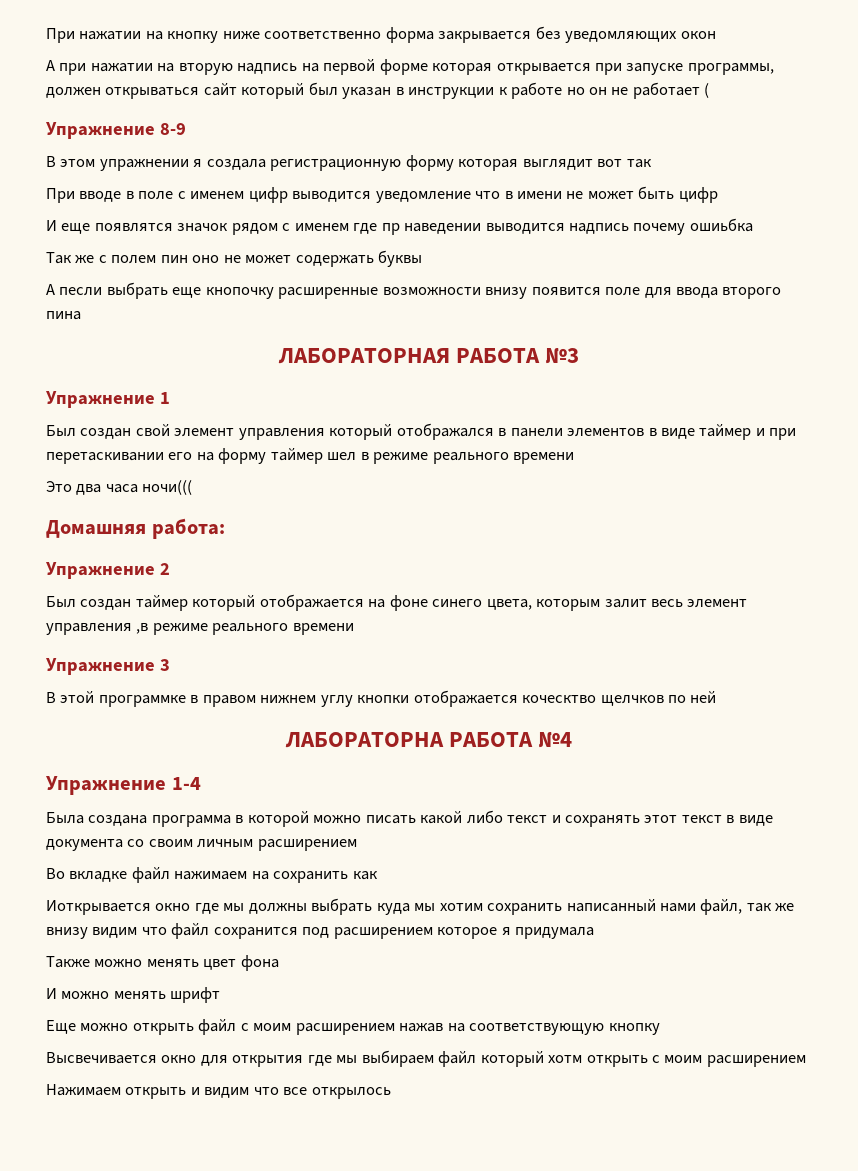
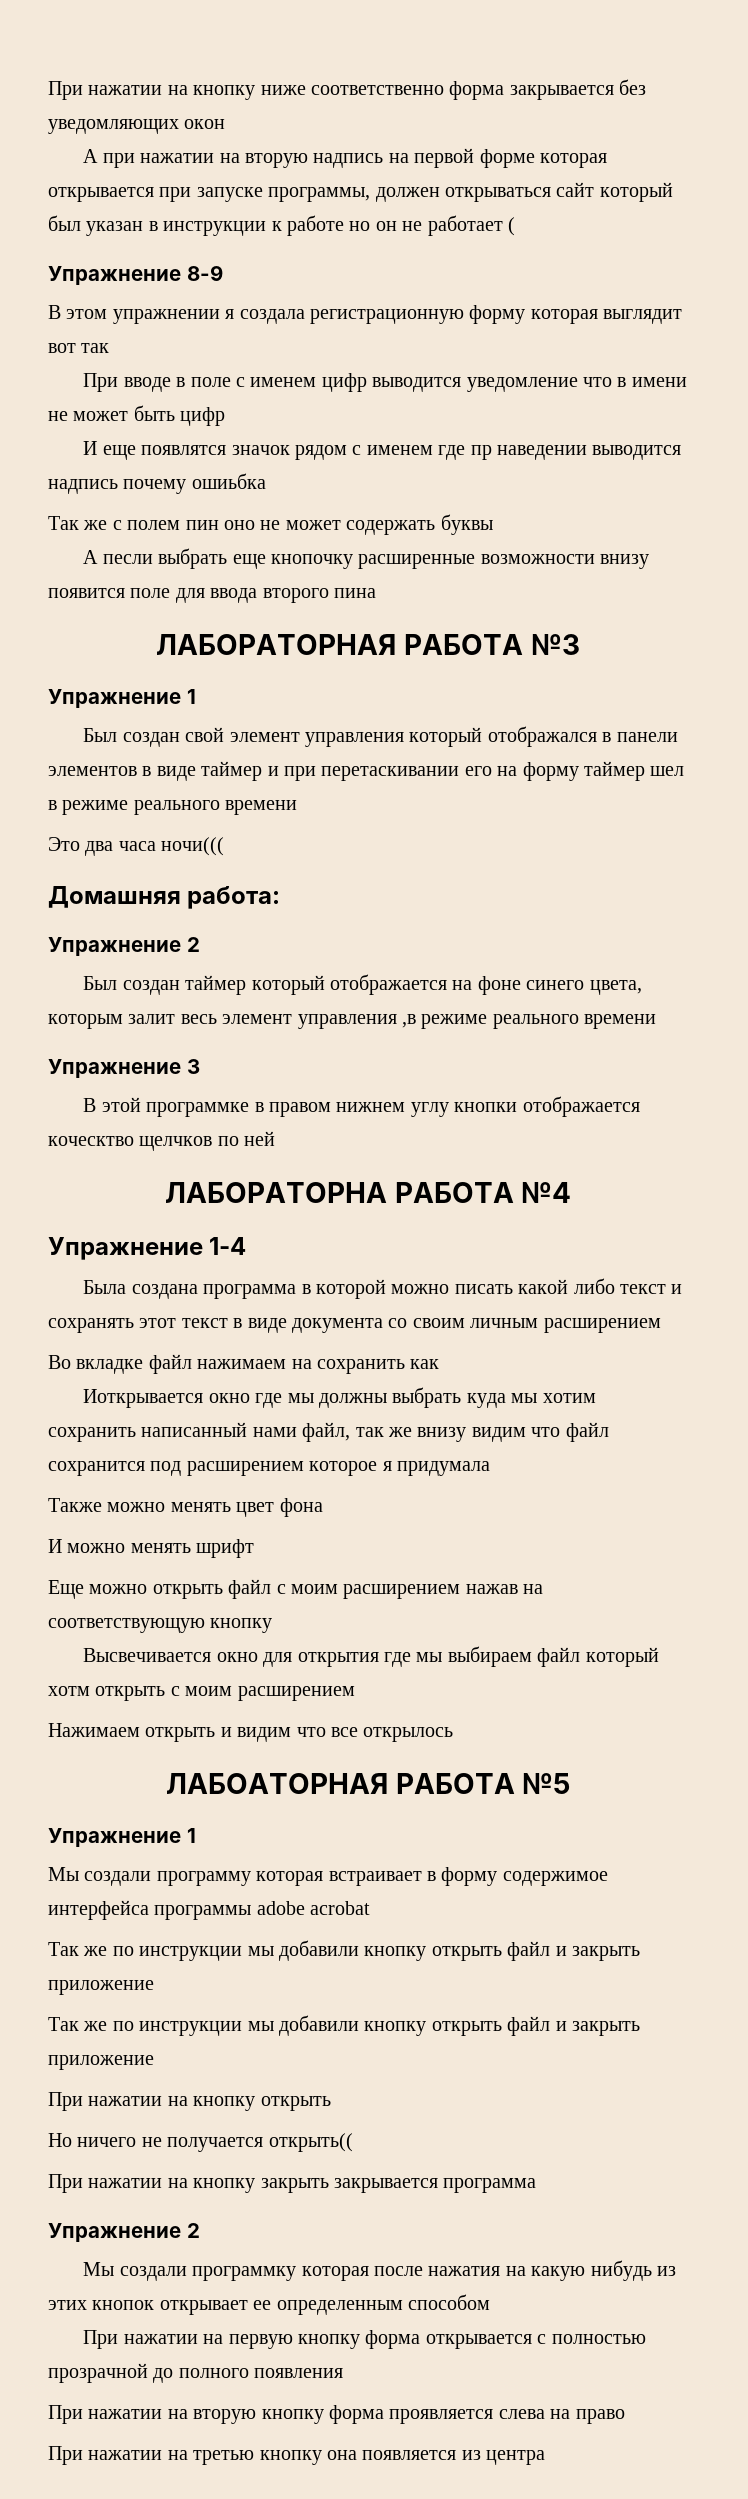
(391, 1093) none -> [165,1773,571,1794] [48,1828,196,1847] [48,1867,608,1886] [48,1900,371,1920] [48,1940,640,1961] [48,1980,154,1995] [48,2015,640,2036] [48,2055,154,2070] [48,2092,331,2111] [48,2133,353,2152] [48,2174,537,2193] [48,2223,200,2242] [83,2260,677,2281] [48,2294,490,2315] [83,2330,646,2349] [48,2363,344,2383] [48,2405,625,2424] [48,2446,546,2465] // ЛАБОАТОРНАЯ РАБОТА №5 // Упражнение 1 // Мы создали программу которая встраивает в форму содержимое интерфейса программы adobe acrobat // Так же по инструкции мы добавили кнопку открыть файл и закрыть приложение // Так же по инструкции мы добавили кнопку открыть файл и закрыть приложение // При нажатии на кнопку открыть // Но ничего не получается открыть(( // При нажатии на кнопку закрыть закрывается программа // Упражнение 2 // Мы создали программку которая после нажатия на какую нибудь из этих кнопок открывает ее определенным способом // При нажатии на первую кнопку форма открывается с полностью прозрачной до полного появления // При нажатии на вторую кнопку форма проявляется слева на право // При нажатии на третью кнопку она появляется из центра

